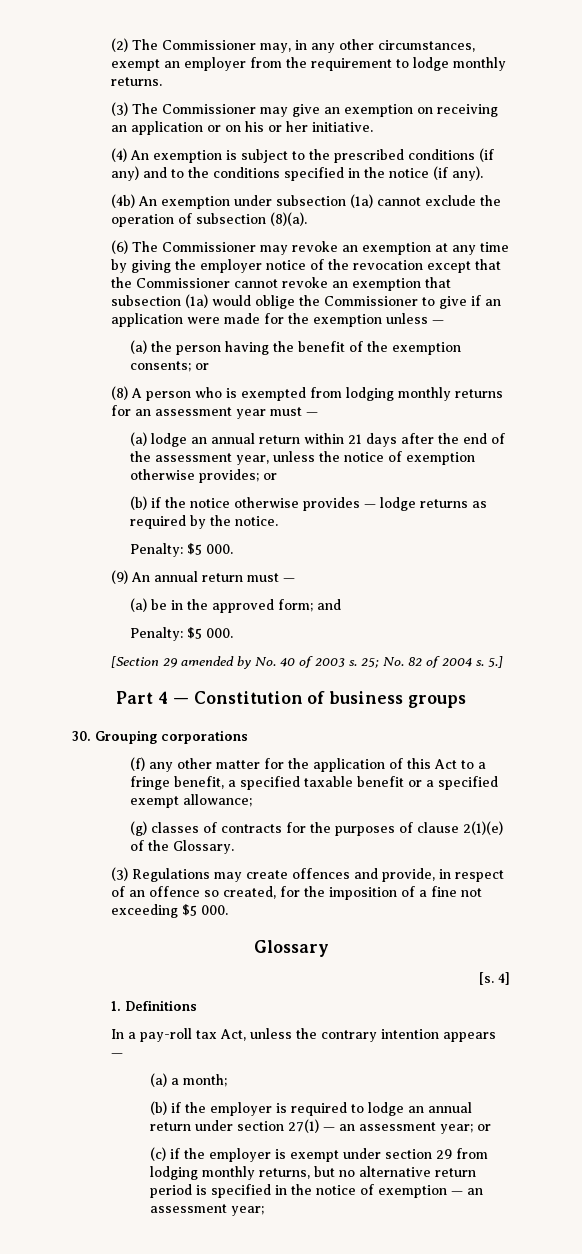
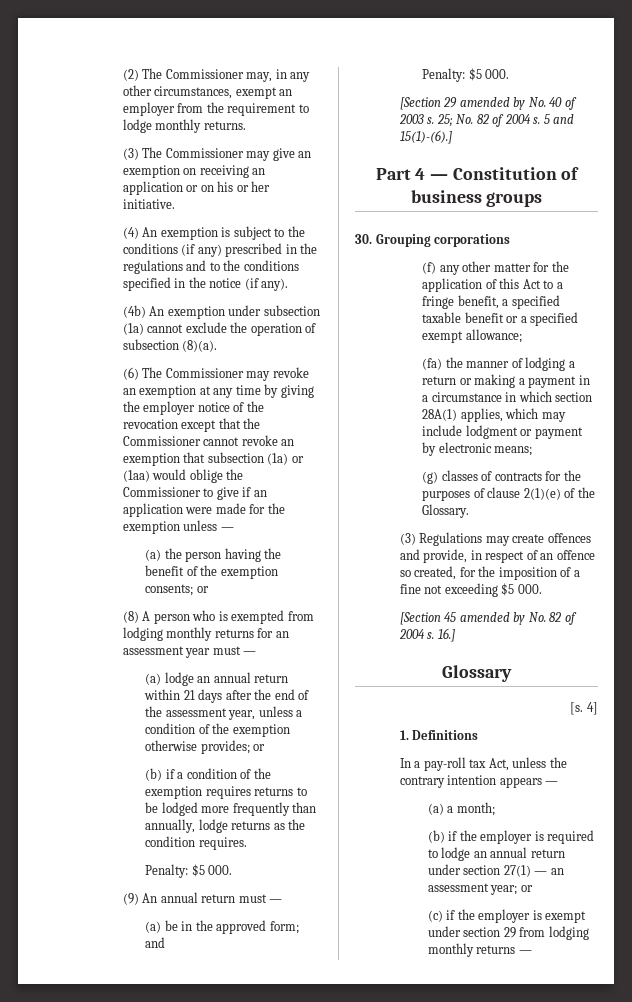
[333,149,404,163] prescribed -> (305, 231) none
(139, 173) none -> [225,243,318,257] [122,260,183,274] prescribed in the regulations
(208, 301) none -> [291,456,304,463] [122,470,150,482] or (1aa)
[319,451,403,462] the notice of -> [296,710,303,717] [145,723,230,734] a condition of the
[165,497,488,511] [130,515,279,529] the notice otherwise provides — lodge returns as required by the notice. -> [177,768,271,779] [145,786,307,799] [145,802,317,816] [145,819,306,833] [145,836,247,850] a condition of the exemption requires returns to be lodged more frequently than annually, lodge returns as the condition requires.
[487,656,503,668] 5.] -> [543,114,575,124] [399,130,452,144] 5 and 15(1)-(6).]
(253, 800) none -> [422,357,575,371] [422,374,590,388] [422,391,593,402] [422,408,566,422] [422,425,583,439] [422,442,533,456] // (fa) the manner of lodging a return or making a payment in a circumstance in which section 28A(1) applies, which may include lodgment or payment by electronic means;
(228, 910) none -> [399,612,577,625] [398,628,455,642] // [Section 45 amended by No. 82 of 2004 s. 16.]
[258,1166,476,1179] [149,1184,483,1198] [149,1204,264,1216] returns, but no alternative return period is specified in the notice of exemption — an assessment year; -> [476,945,532,954] returns —

